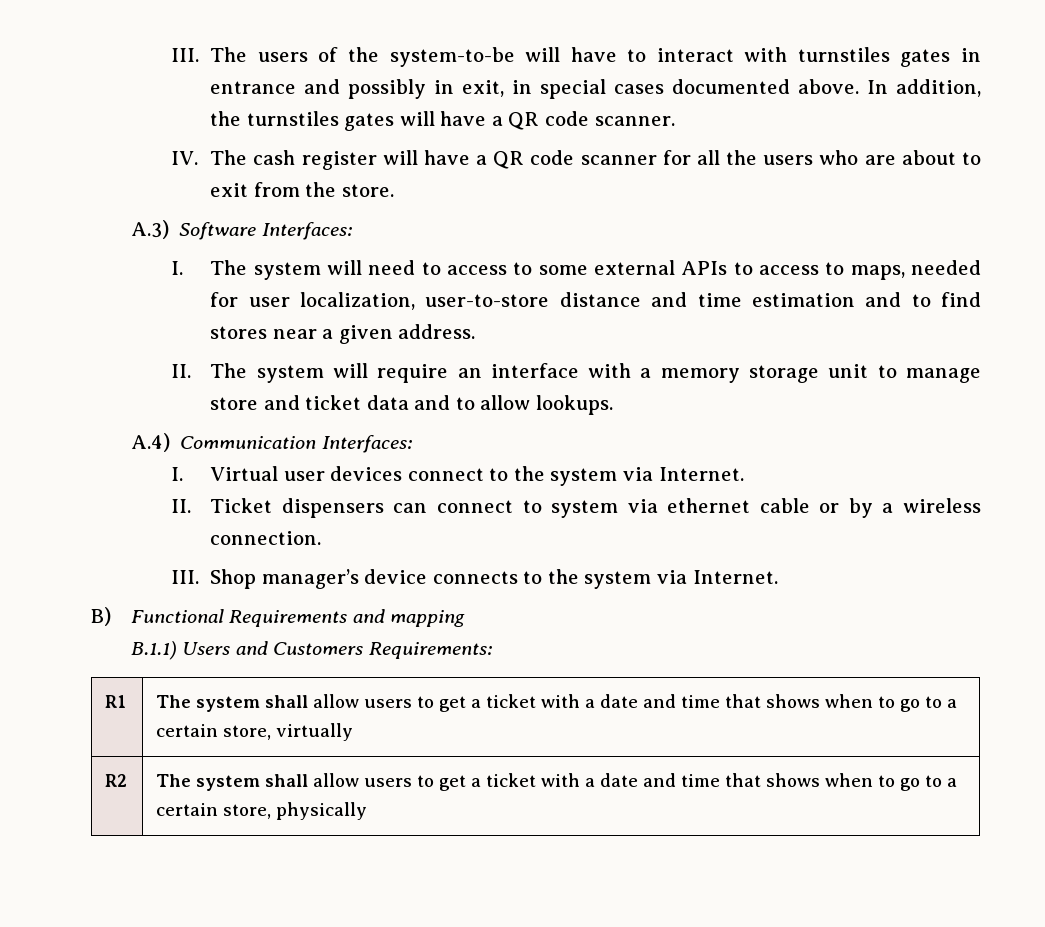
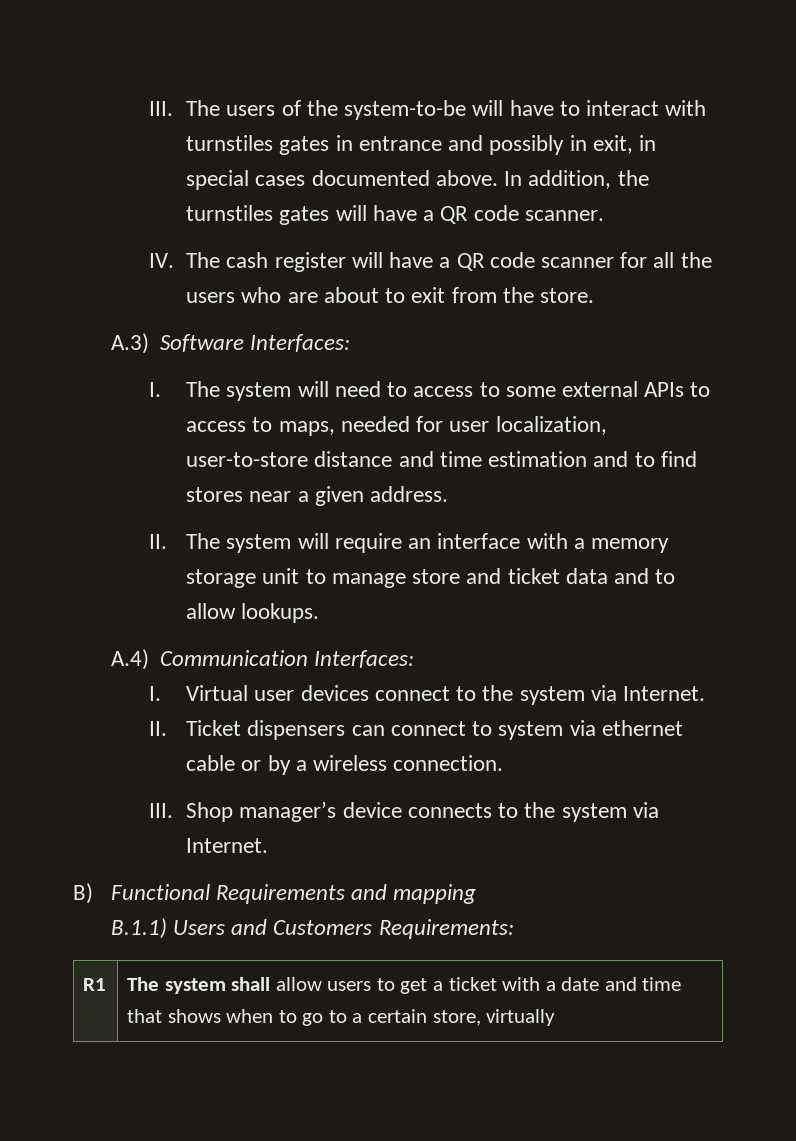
[105,774,128,787] [156,773,958,791] [156,802,368,820] // R2 | The system shall allow users to get a ticket with a date and time that shows when to go to a certain store, physically -> (556, 1017) none

